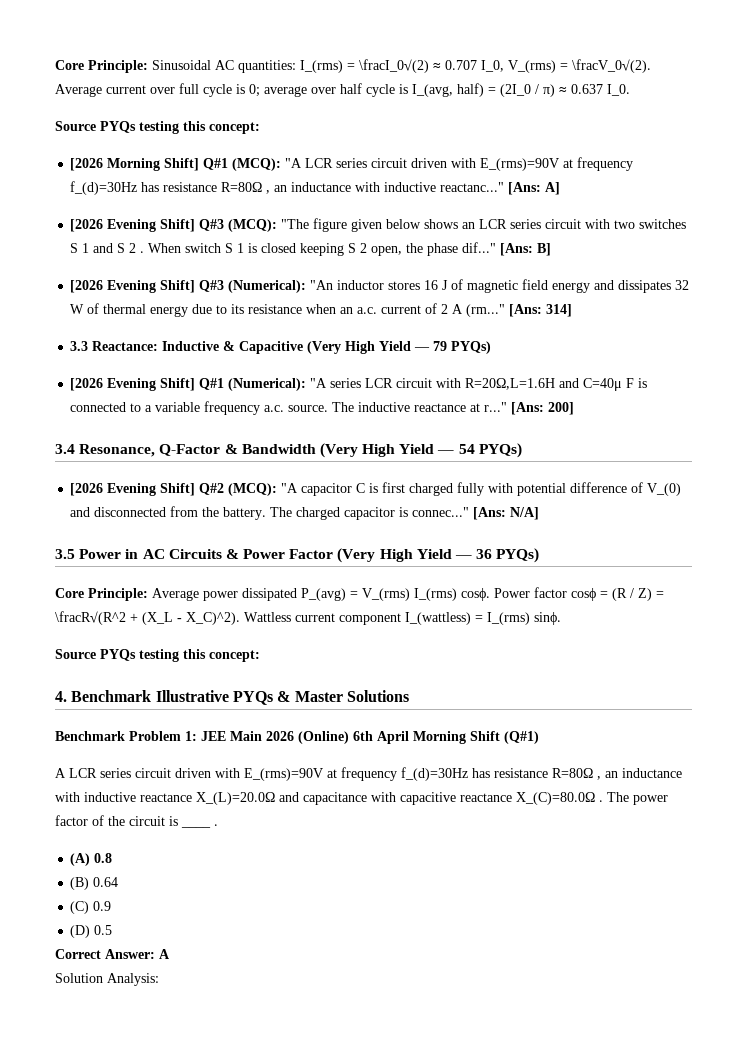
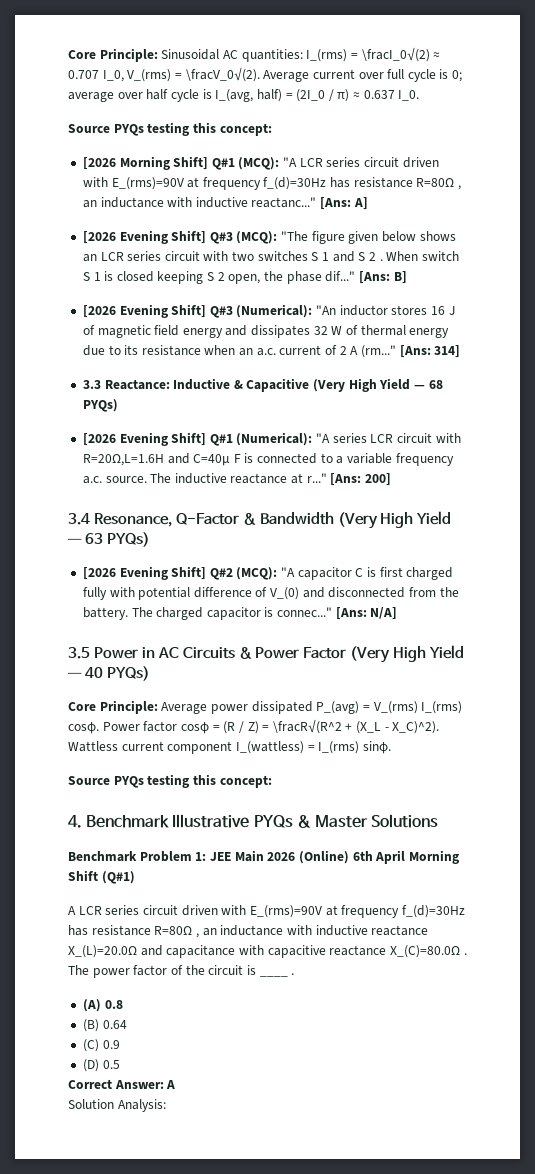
[433,341,448,351] 79 -> [428,380,443,389] 68
[458,444,475,454] 54 -> [84,533,103,544] 63
[476,549,493,559] 36 -> [84,667,103,678] 40

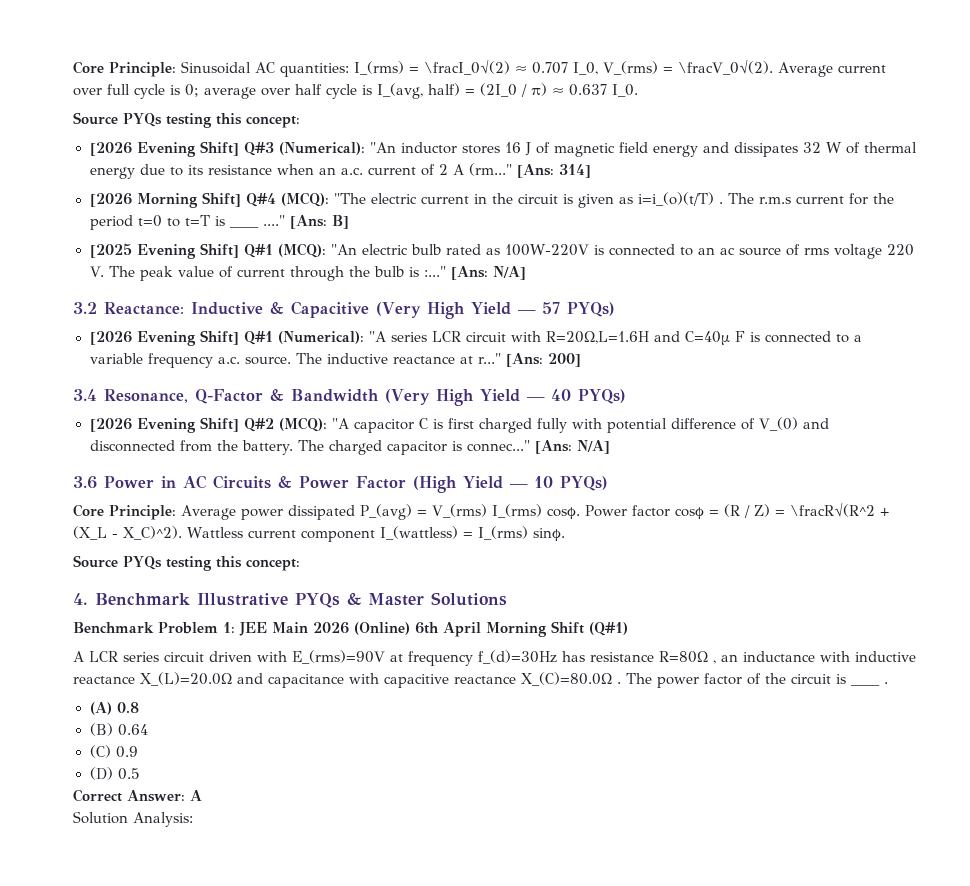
[82,156,439,170] [82,177,462,190] [82,197,368,210] [82,230,456,244] [82,251,459,262] [82,271,407,284] // [2026 Morning Shift] Q#1 (MCQ): "A LCR series circuit driven with E_(rms)=90V at frequency f_(d)=30Hz has resistance R=80Ω , an inductance with inductive reactanc..." [Ans: A] // [2026 Evening Shift] Q#3 (MCQ): "The figure given below shows an LCR series circuit with two switches S 1 and S 2 . When switch S 1 is closed keeping S 2 open, the phase dif..." [Ans: B] -> (300, 122) none
[82,380,101,389] 3.3 -> [89,192,895,208] [89,215,225,230] [229,226,259,228] [262,215,349,229] [89,243,914,259] [89,266,527,281] [73,302,97,314] [2026 Morning Shift] Q#4 (MCQ): "The electric current in the circuit is given as i=i_(o)(t/T) . The r.m.s current for the period t=0 to t=T is ____ ...." [Ans: B] // [2025 Evening Shift] Q#1 (MCQ): "An electric bulb rated as 100W-220V is connected to an ac source of rms voltage 220 V. The peak value of current through the bulb is :..." [Ans: N/A] // 3.2
[428,380,443,389] 68 -> [541,302,560,314] 57
[84,533,103,544] 63 -> [550,389,571,401] 40
[68,647,90,659] 3.5 -> [73,476,97,489] 3.6
[350,645,465,663] [68,667,103,678] (Very High Yield — 40 -> [413,476,553,493] (High Yield — 10

